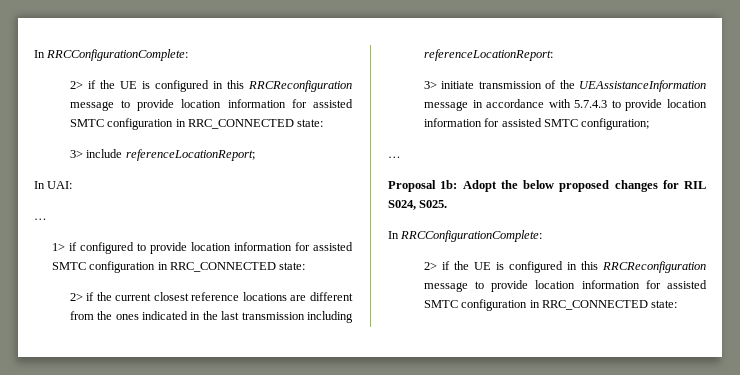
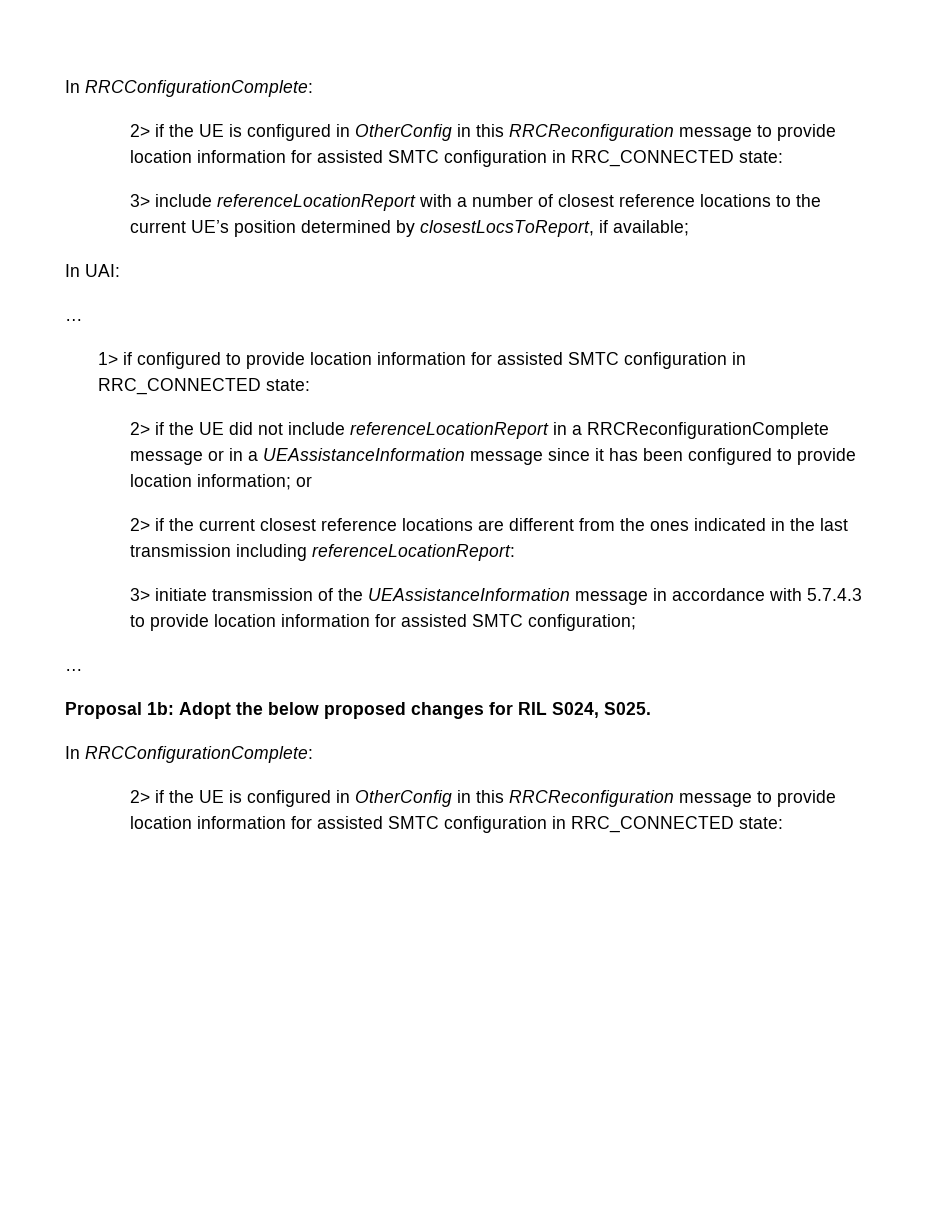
[34,49,189,61] [69,80,223,92] In RRCConfigurationComplete: // 2> if the UE is configured in -> [65,80,313,97] [130,124,472,141] In RRCConfigurationComplete: // 2> if the UE is configured in OtherConfig in
[125,149,255,161] referenceLocationReport; -> [217,194,822,211] [130,220,690,237] referenceLocationReport with a number of closest reference locations to the current UE’s position determined by closestLocsToReport, if available;
(306, 266) none -> [130,422,830,439] [130,448,857,465] [130,474,313,490] // 2> if the UE did not include referenceLocationReport in a RRCReconfigurationComplete message or in a UEAssistanceInformation message since it has been configured to provide location information; or
(577, 266) none -> [355,790,472,807] OtherConfig in

